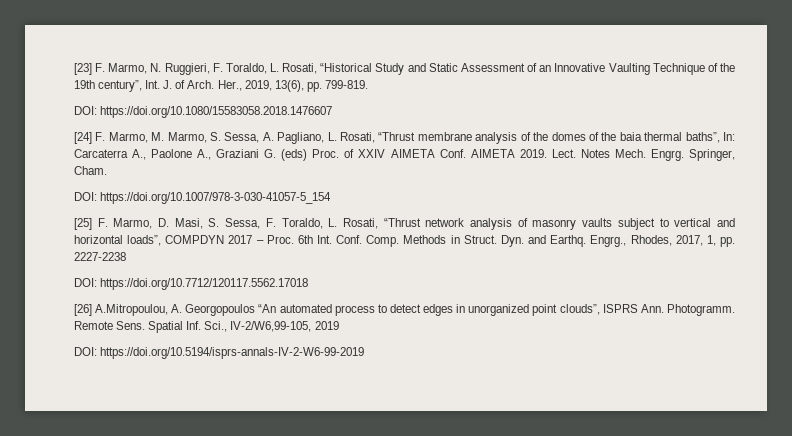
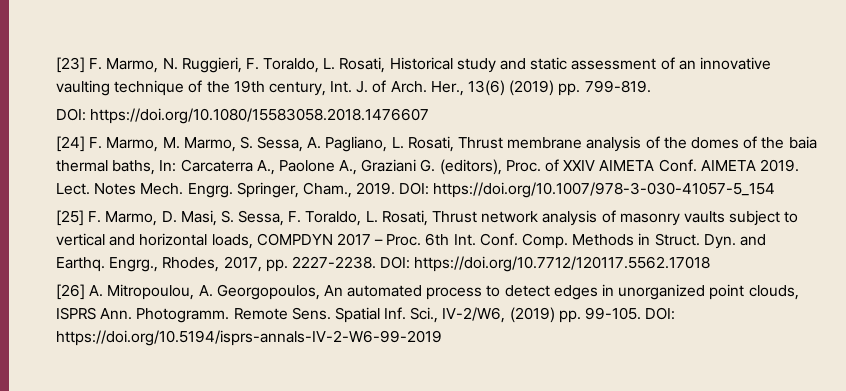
[320,63,705,75] “Historical Study and Static Assessment of an Innovative Vaulting Technique -> [389,57,771,73] [55,80,185,96] Historical study and static assessment of an innovative vaulting technique
[98,80,143,92] century”, -> [268,81,326,96] century,
[244,80,304,92] 2019, 13(6), -> [468,80,555,96] 13(6) (2019)
[378,132,416,141] “Thrust -> [458,137,504,149] Thrust
[685,132,720,143] baths”, -> [112,160,156,175] baths,
[281,149,308,161] (eds) -> [439,159,502,175] (editors),
[73,166,107,175] Cham. // -> [302,182,396,198] Cham., 2019.
[383,218,421,227] “Thrust -> [432,211,478,223] Thrust
[127,235,162,246] loads”, -> [211,234,253,249] loads,
[706,235,735,247] [73,252,126,261] 1, pp. 2227-2238 // -> [265,256,376,272] pp. 2227-2238.
[95,304,277,316] A.Mitropoulou, A. Georgopoulos “An -> [89,284,343,300] A. Mitropoulou, A. Georgopoulos, An
[559,304,600,315] clouds”, -> [748,285,799,300] clouds,
[230,321,339,332] IV-2/W6,99-105, 2019 // -> [442,307,642,323] IV-2/W6, (2019) pp. 99-105.

